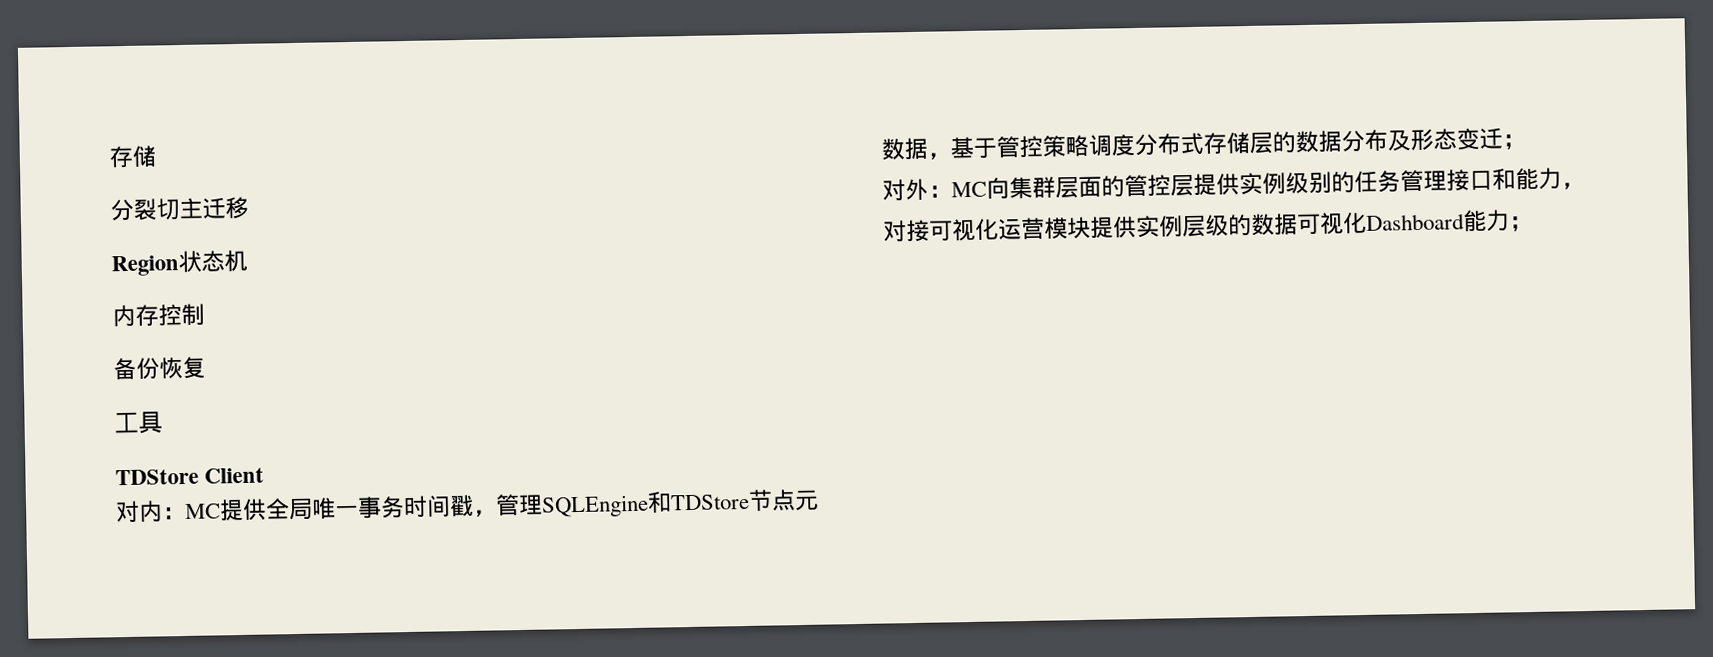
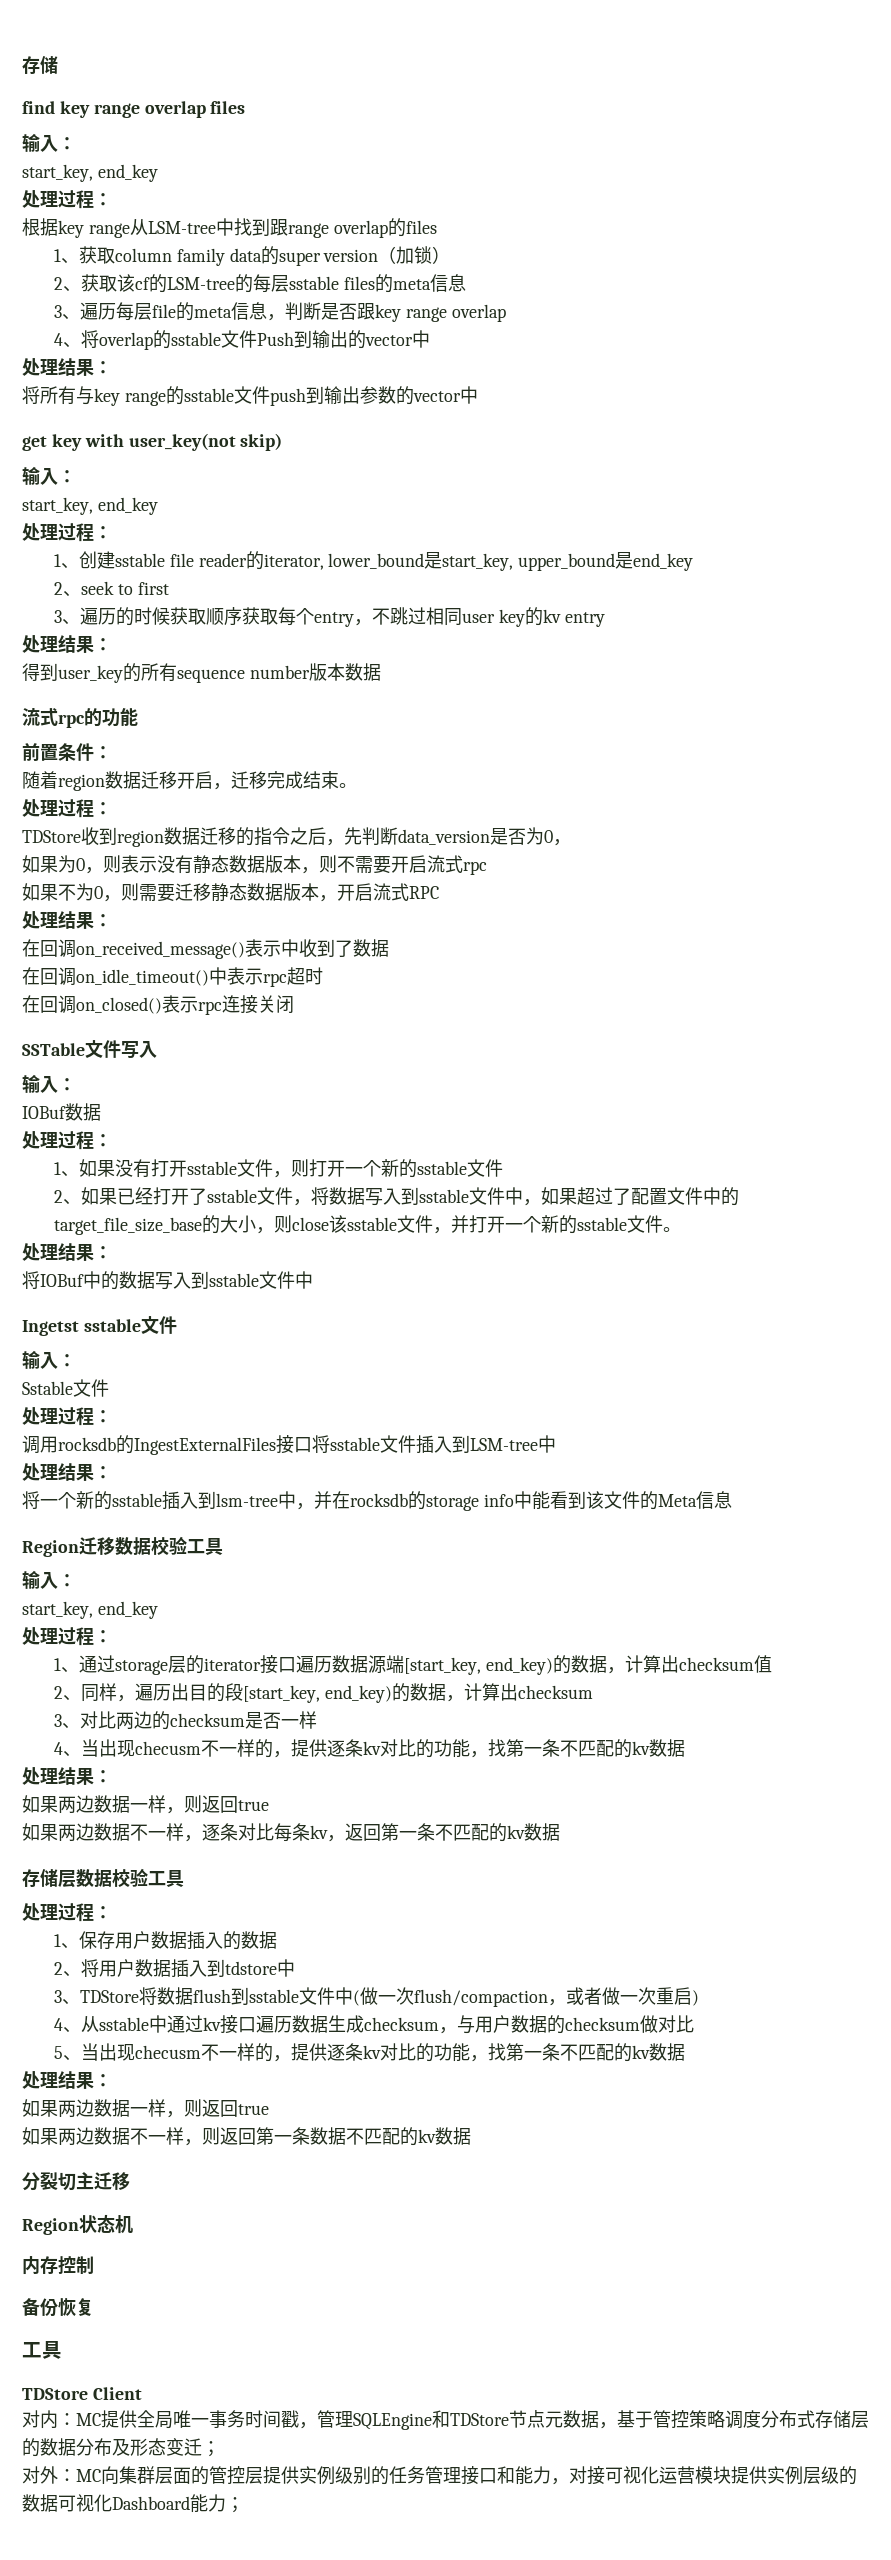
[109,145,157,169] 存储 -> [22,56,58,74] [22,101,246,118] [22,133,76,152] [22,164,158,182] [22,190,112,209] [22,218,437,238] [53,246,451,266] [53,274,466,293] [53,302,506,322] [53,330,430,350] [22,358,112,376] [22,386,478,406] [22,433,283,451] [22,466,76,485] [22,497,158,515] [22,523,112,542] [53,551,694,571] [53,581,169,597] [53,607,605,627] [22,635,112,653] [22,663,381,683] [22,708,138,728] [22,743,112,762] [22,771,357,791] [22,799,112,818] [22,827,571,847] [22,855,487,875] [22,883,439,902] [22,911,112,929] [22,939,389,959] [22,967,323,987] [22,995,294,1015] [22,1040,157,1058] [22,1074,76,1093] [22,1103,101,1121] [22,1131,112,1150] [53,1159,503,1178] [53,1187,739,1206] [53,1215,681,1235] [22,1243,112,1261] [22,1271,313,1290] [22,1316,177,1336] [22,1350,76,1369] [22,1379,109,1397] [22,1407,112,1426] [22,1435,556,1455] [22,1463,112,1481] [22,1491,732,1511] [22,1536,223,1557] [22,1570,76,1589] [22,1601,158,1619] [22,1627,112,1646] [53,1655,772,1675] [53,1683,593,1703] [53,1711,317,1730] [53,1739,685,1758] [22,1767,112,1785] [22,1795,269,1814] [22,1823,560,1842] [22,1868,184,1888] [22,1903,112,1922] [53,1931,277,1950] [53,1959,295,1978] [53,1987,699,2007] [53,2015,694,2034] [53,2043,685,2062] [22,2071,112,2089] [22,2099,269,2118] [22,2127,471,2146] 存储 // find key range overlap files // 输入： // start_key, end_key // 处理过程： // 根据key range从LSM-tree中找到跟range overlap的files // 1、获取column family data的super version（加锁） // 2、获取该cf的LSM-tree的每层sstable files的meta信息 // 3、遍历每层file的meta信息，判断是否跟key range overlap // 4、将overlap的sstable文件Push到输出的vector中 // 处理结果： // 将所有与key range的sstable文件push到输出参数的vector中 // get key with user_key(not skip) // 输入： // start_key, end_key // 处理过程： // 1、创建sstable file reader的iterator, lower_bound是start_key, upper_bound是end_key // 2、seek to first // 3、遍历的时候获取顺序获取每个entry，不跳过相同user key的kv entry // 处理结果： // 得到user_key的所有sequence number版本数据 // 流式rpc的功能 // 前置条件： // 随着region数据迁移开启，迁移完成结束。 // 处理过程： // TDStore收到region数据迁移的指令之后，先判断data_version是否为0， // 如果为0，则表示没有静态数据版本，则不需要开启流式rpc // 如果不为0，则需要迁移静态数据版本，开启流式RPC // 处理结果： // 在回调on_received_message()表示中收到了数据 // 在回调on_idle_timeout()中表示rpc超时 // 在回调on_closed()表示rpc连接关闭 // SSTable文件写入 // 输入： // IOBuf数据 // 处理过程： // 1、如果没有打开sstable文件，则打开一个新的sstable文件 // 2、如果已经打开了sstable文件，将数据写入到sstable文件中，如果超过了配置文件中的target_file_size_base的大小，则close该sstable文件，并打开一个新的sstable文件。 // 处理结果： // 将IOBuf中的数据写入到sstable文件中 // Ingetst sstable文件 // 输入： // Sstable文件 // 处理过程： // 调用rocksdb的IngestExternalFiles接口将sstable文件插入到LSM-tree中 // 处理结果： // 将一个新的sstable插入到lsm-tree中，并在rocksdb的storage info中能看到该文件的Meta信息 // Region迁移数据校验工具 // 输入： // start_key, end_key // 处理过程： // 1、通过storage层的iterator接口遍历数据源端[start_key, end_key)的数据，计算出checksum值 // 2、同样，遍历出目的段[start_key, end_key)的数据，计算出checksum // 3、对比两边的checksum是否一样 // 4、当出现checusm不一样的，提供逐条kv对比的功能，找第一条不匹配的kv数据 // 处理结果： // 如果两边数据一样，则返回true // 如果两边数据不一样，逐条对比每条kv，返回第一条不匹配的kv数据 // 存储层数据校验工具 // 处理过程： // 1、保存用户数据插入的数据 // 2、将用户数据插入到tdstore中 // 3、TDStore将数据flush到sstable文件中(做一次flush/compaction，或者做一次重启) // 4、从sstable中通过kv接口遍历数据生成checksum，与用户数据的checksum做对比 // 5、当出现checusm不一样的，提供逐条kv对比的功能，找第一条不匹配的kv数据 // 处理结果： // 如果两边数据一样，则返回true // 如果两边数据不一样，则返回第一条数据不匹配的kv数据

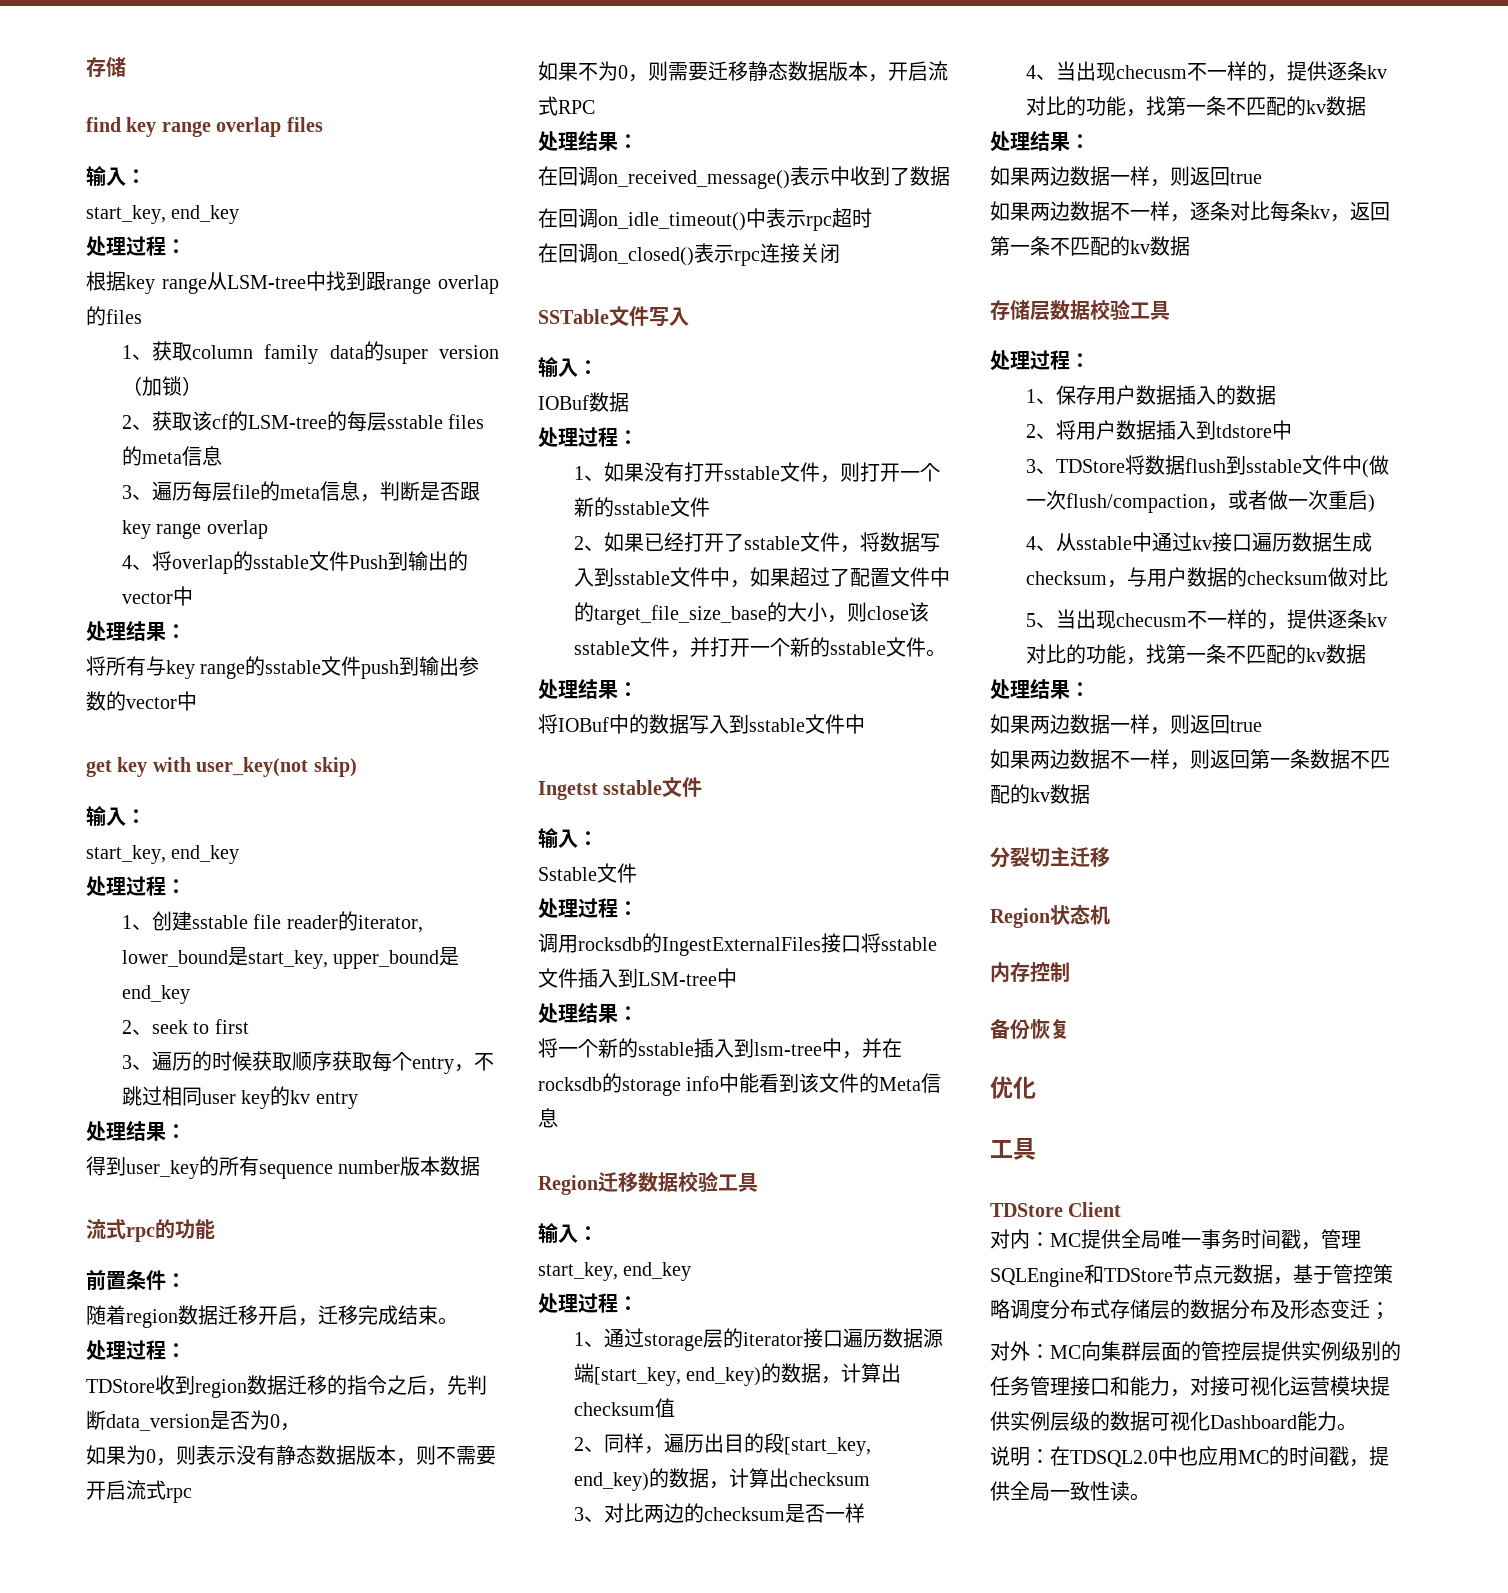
(94, 2307) none -> [990,1076,1036,1099] // 优化
[226,2497,244,2513] ； -> [1337,1423,1357,1431] [990,1446,1389,1467] [990,1481,1150,1501] 。 // 说明：在TDSQL2.0中也应用MC的时间戳，提供全局一致性读。

